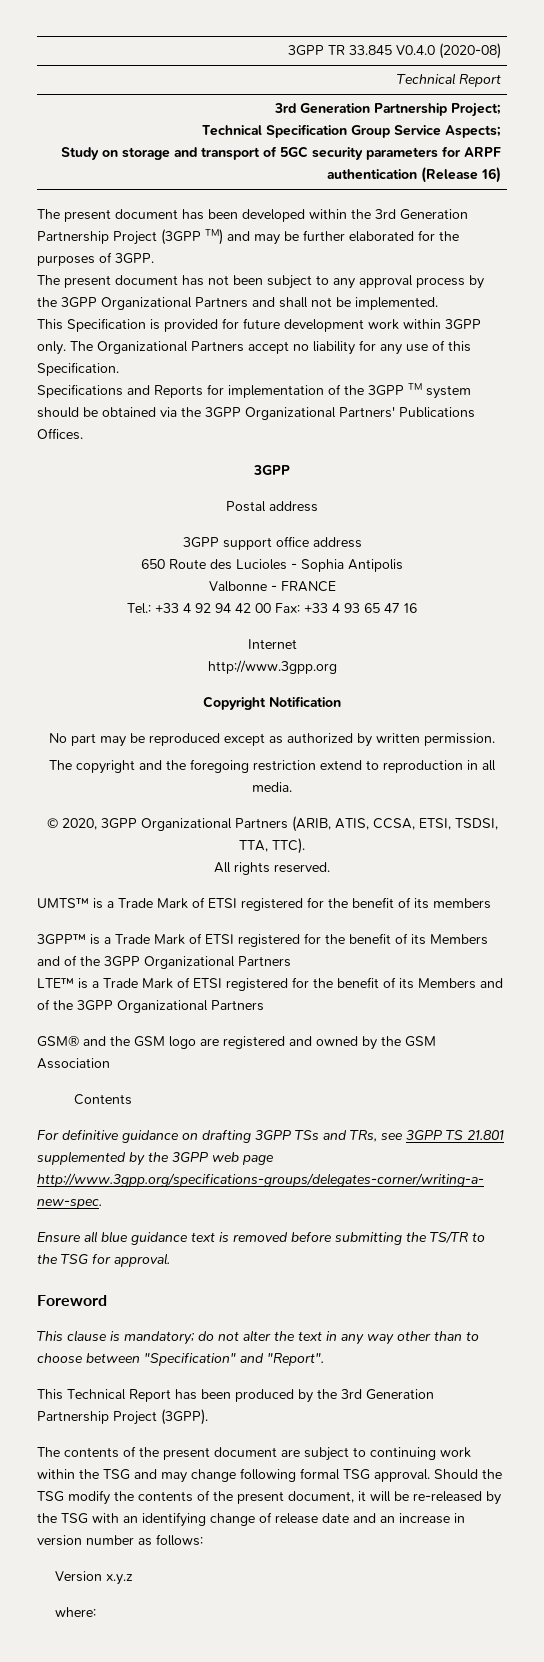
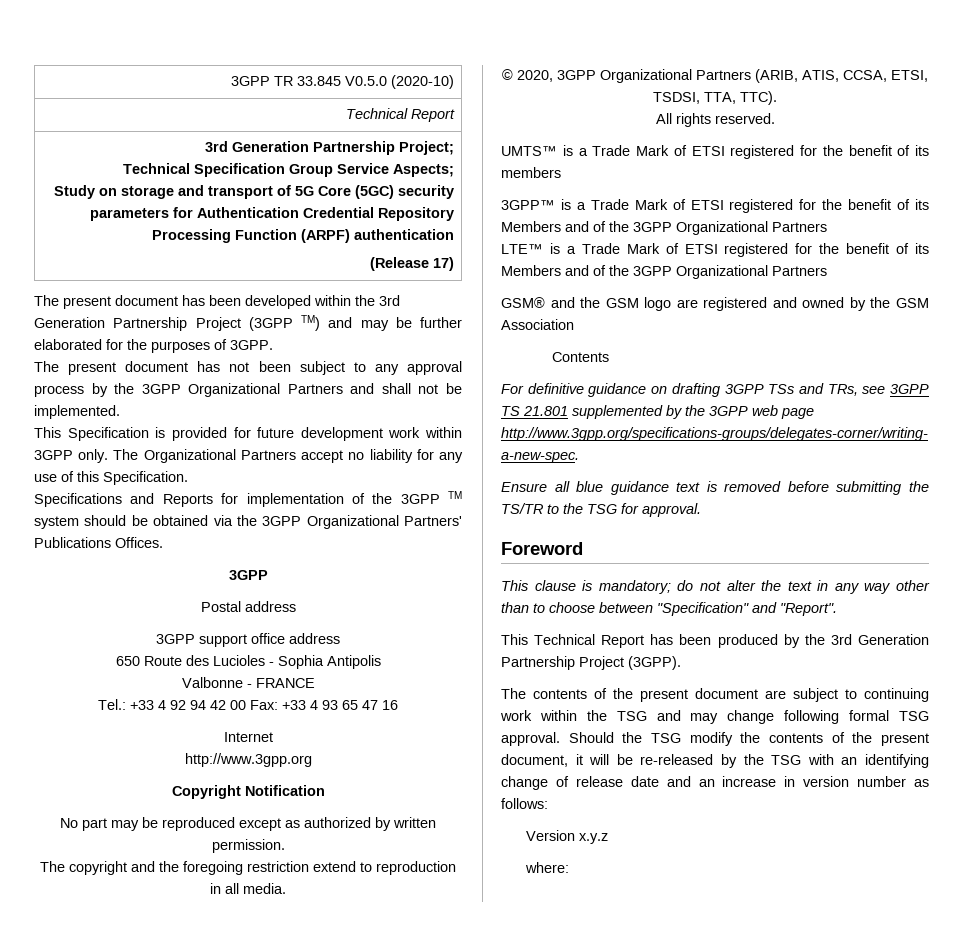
[396,43,502,59] V0.4.0 (2020-08) -> [345,75,455,89] V0.5.0 (2020-10)
[280,146,502,160] 5GC security parameters for ARPF -> [295,185,455,199] [90,207,455,221] [152,229,351,243] 5G Core (5GC) security parameters for Authentication Credential Repository Processing Function (ARPF)
[421,167,502,183] (Release 16) -> [370,257,455,271] // (Release 17)

